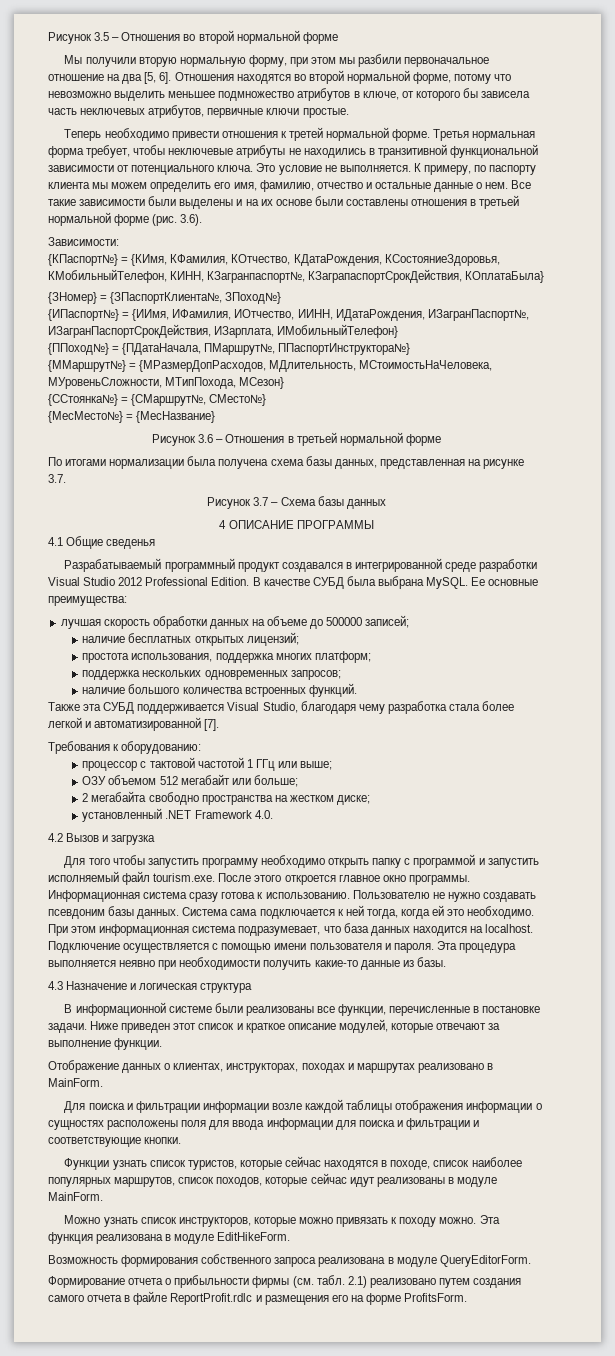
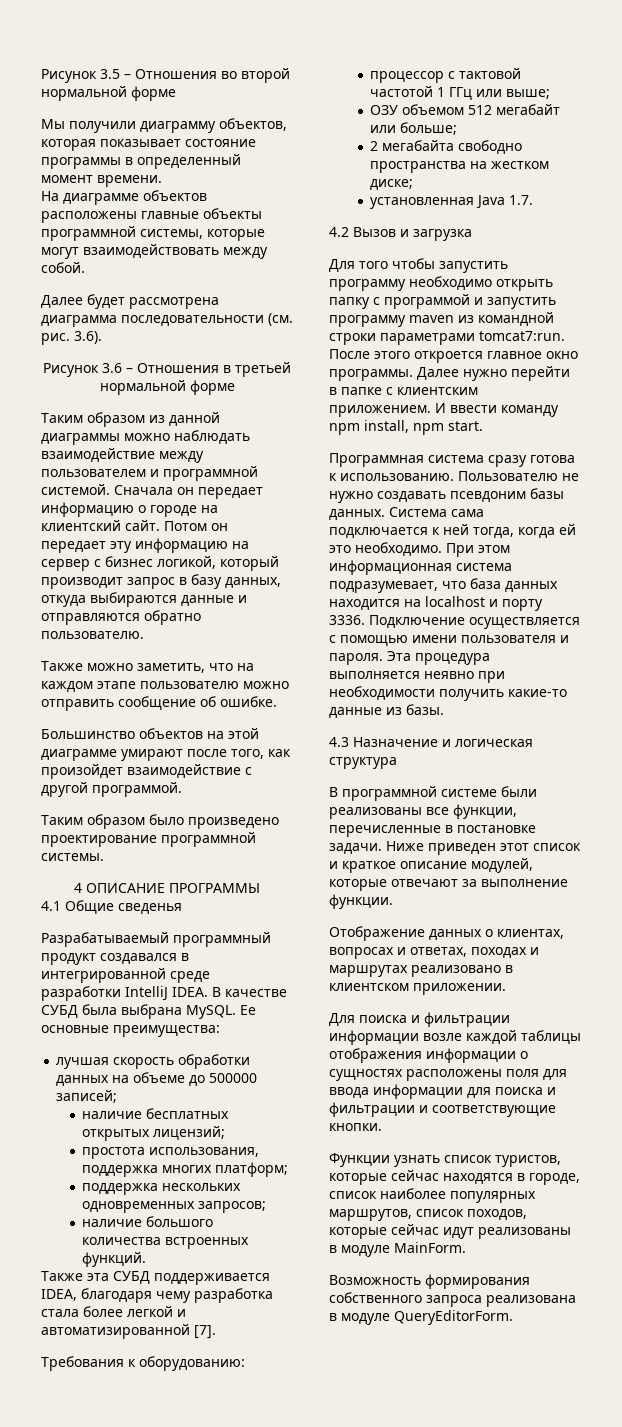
[138,54,490,67] [48,70,512,84] [48,88,531,101] [48,105,349,118] [64,127,536,141] [48,144,538,158] [48,163,537,175] [48,180,532,192] [48,195,520,209] [48,212,203,226] [48,237,119,246] [48,254,500,266] [48,269,545,283] [48,292,282,304] [48,309,529,321] [48,324,399,338] [48,343,411,355] [48,360,493,372] [48,377,285,389] [48,394,267,406] [48,411,216,423] вторую нормальную форму, при этом мы разбили первоначальное отношение на два [5, 6]. Отношения находятся во второй нормальной форме, потому что невозможно выделить меньшее подмножество атрибутов в ключе, от которого бы зависела часть неключевых атрибутов, первичные ключи простые. // Теперь необходимо привести отношения к третей нормальной форме. Третья нормальная форма требует, чтобы неключевые атрибуты не находились в транзитивной функциональной зависимости от потенциального ключа. Это условие не выполняется. К примеру, по паспорту клиента мы можем определить его имя, фамилию, отчество и остальные данные о нем. Все такие зависимости были выделены и на их основе были составлены отношения в третьей нормальной форме (рис. 3.6). // Зависимости: // {КПаспорт№} = {КИмя, КФамилия, КОтчество, КДатаРождения, КСостояниеЗдоровья, КМобильныйТелефон, КИНН, КЗагранпаспорт№, КЗаграпаспортСрокДействия, КОплатаБыла} // {ЗНомер} = {ЗПаспортКлиента№, ЗПоход№} // {ИПаспорт№} = {ИИмя, ИФамилия, ИОтчество, ИИНН, ИДатаРождения, ИЗагранПаспорт№, ИЗагранПаспортСрокДействия, ИЗарплата, ИМобильныйТелефон} // {ППоход№} = {ПДатаНачала, ПМаршрут№, ППаспортИнструктора№} // {ММаршрут№} = {МРазмерДопРасходов, МДлительность, МСтоимостьНаЧеловека, МУровеньСложности, МТипПохода, МСезон} // {ССтоянка№} = {СМаршрут№, СМесто№} // {МесМесто№} = {МесНазвание} -> [140,118,287,133] [41,139,256,151] [41,154,241,169] [41,175,162,187] [41,190,207,205] [41,208,262,223] [41,226,265,241] [41,244,268,259] [41,262,85,273] [41,294,219,309] [41,313,293,327] [41,331,102,345] диаграмму объектов, которая показывает состояние программы в определенный момент времени. // На диаграмме объектов расположены главные объекты программной системы, которые могут взаимодействовать между собой. // Далее будет рассмотрена диаграмма последовательности (см. рис. 3.6).
[48,456,525,469] [48,474,66,483] [207,496,386,509] По итогами нормализации была получена схема базы данных, представленная на рисунке 3.7. // Рисунок 3.7 – Схема базы данных -> [41,412,220,427] [41,430,250,445] [41,448,204,463] [41,466,258,481] [41,484,263,499] [41,502,218,517] [41,520,228,531] [41,538,249,553] [41,556,279,571] [41,574,281,589] [41,592,247,607] [41,610,201,625] [41,631,144,639] [41,661,254,673] [41,681,289,692] [41,696,277,711] [41,728,259,739] [41,749,291,761] [41,764,252,779] [41,782,182,797] [41,814,279,829] [41,832,256,847] [41,853,104,861] Таким образом из данной диаграммы можно наблюдать взаимодействие между пользователем и программной системой. Сначала он передает информацию о городе на клиентский сайт. Потом он передает эту информацию на сервер с бизнес логикой, который производит запрос в базу данных, откуда выбираются данные и отправляются обратно пользователю. // Также можно заметить, что на каждом этапе пользователю можно отправить сообщение об ошибке. // Большинство объектов на этой диаграмме умирают после того, как произойдет взаимодействие с другой программой. // Таким образом было произведено проектирование программной системы.
[48,577,250,586] Visual Studio 2012 Professional Edition. -> [125,986,208,1001] IntelliJ IDEA.
[227,702,298,713] Visual Studio, -> [41,1289,77,1301] IDEA,
[82,808,273,822] установленный .NET Framework 4.0. -> [370,195,534,209] установленная Java 1.7.
[48,871,216,885] исполняемый файл tourism.exe. -> [329,312,554,327] [329,331,565,345] программу maven из командной строки параметрами tomcat7:run.
[48,890,140,902] Информационная -> [417,366,570,381] [329,387,478,395] [329,403,559,417] [329,420,483,435] [329,453,424,467] Далее нужно перейти в папке с клиентским приложением. И ввести команду npm install, npm start. // Программная
[485,924,534,933] localhost. -> [425,596,543,611] [329,615,365,625] localhost и порту 3336.
[75,1002,166,1016] информационной -> [342,786,437,801] программной
[226,1063,299,1073] инструкторах, -> [329,947,467,959] вопросах и ответах,
[48,1078,103,1087] MainForm. -> [329,983,506,995] клиентском приложении.
[390,1160,431,1170] походе, -> [529,1173,580,1185] городе,
[64,1215,500,1227] [48,1232,291,1244] // Можно узнать список инструкторов, которые можно привязать к походу можно. Эта функция реализована в модуле EditHikeForm. -> (466, 1247) none
[48,1275,522,1288] [48,1291,468,1305] // Формирование отчета о прибыльности фирмы (см. табл. 2.1) реализовано путем создания самого отчета в файле ReportProfit.rdlc и размещения его на форме ProfitsForm. -> (513, 1317) none

